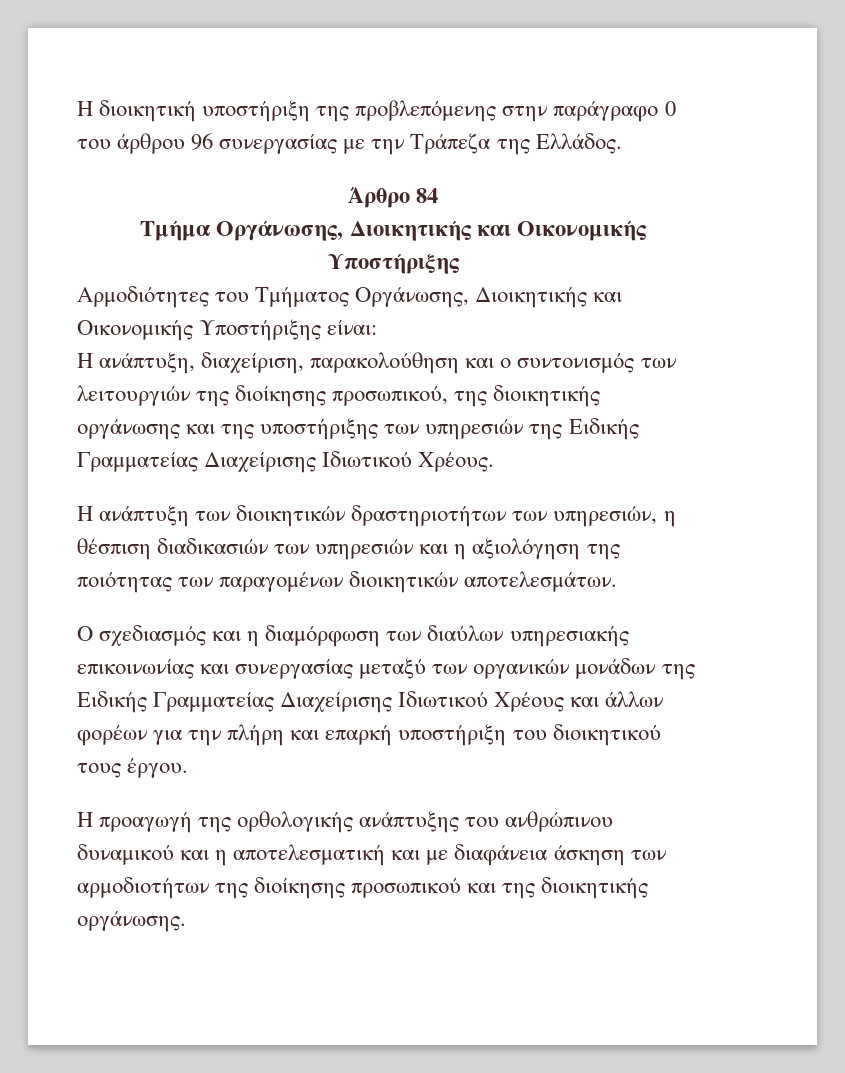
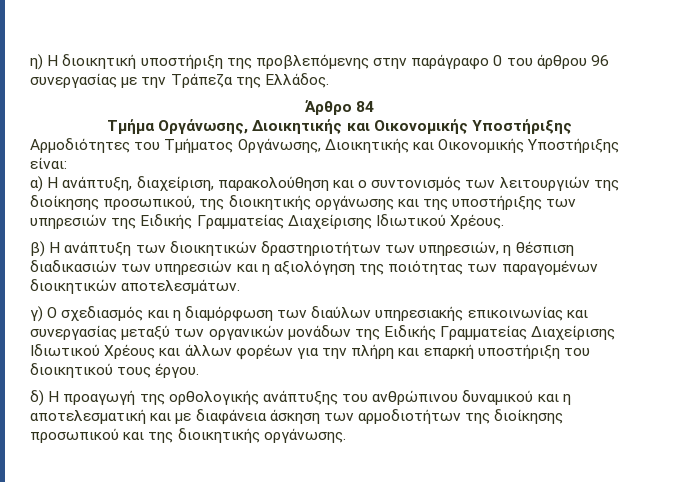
(77, 108) none -> [30,54,43,70] η)
(378, 327) none -> [30,176,43,192] α)
(495, 462) none -> [30,241,45,257] β)
(618, 581) none -> [30,306,43,322] γ)
(189, 768) none -> [30,390,44,406] δ)

